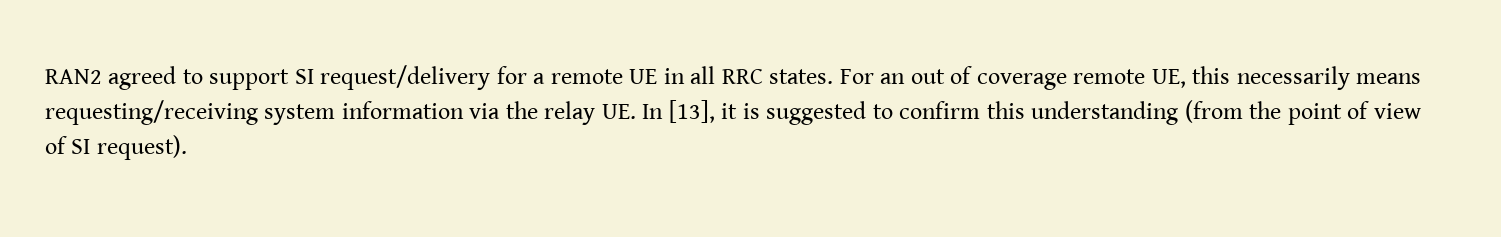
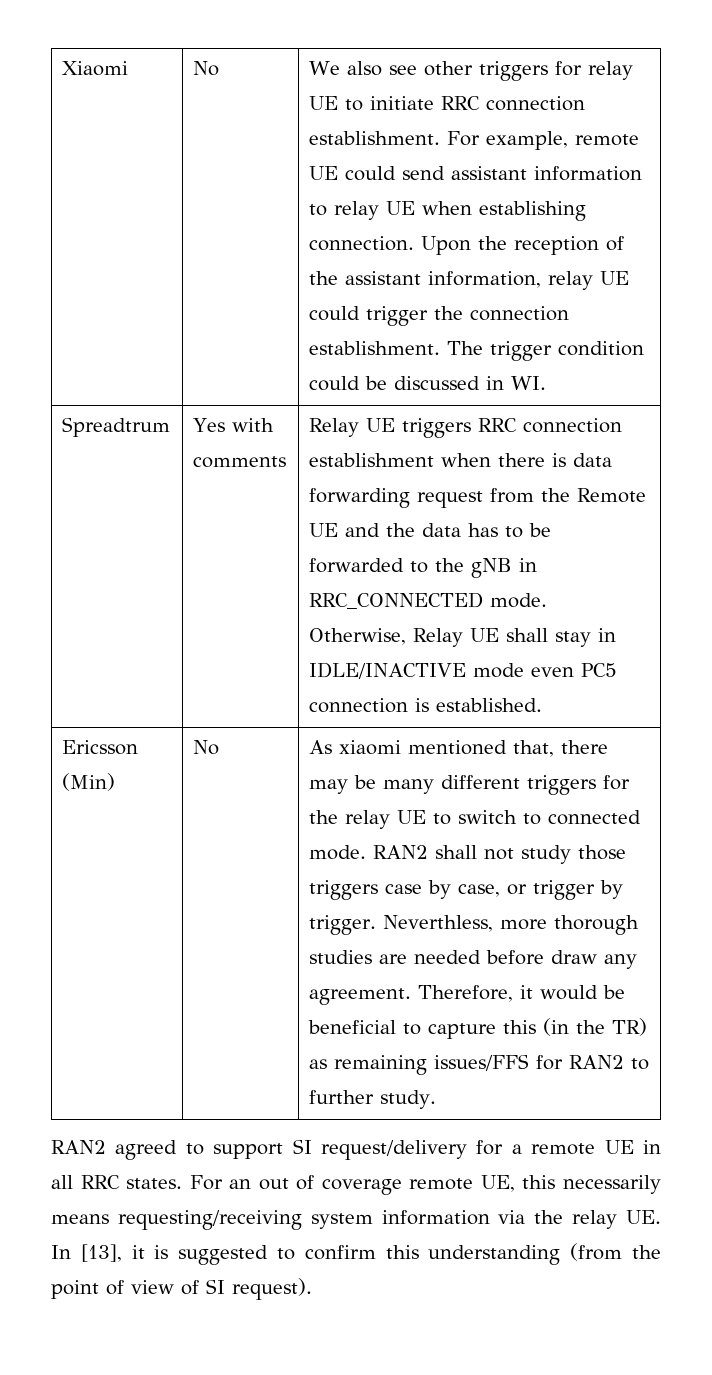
(45, 76) none -> [62,61,129,76] [193,61,220,76] [309,61,634,81] [309,96,586,111] [309,131,640,150] [309,166,643,181] [309,201,587,221] [309,236,625,255] [309,271,630,290] [309,306,570,326] [309,341,645,361] [309,376,547,391] [62,417,171,437] [193,418,275,432] [193,456,287,468] [309,418,623,438] [309,453,613,467] [309,488,647,508] [309,523,552,538] [309,558,538,578] [309,592,548,609] [309,628,617,647] [309,662,618,679] [309,698,543,713] [62,740,139,755] [62,773,116,791] [193,740,220,755] [309,740,609,757] [309,775,631,795] [309,810,642,829] [309,845,627,864] [309,880,624,900] [309,915,640,935] [309,950,638,969] [309,985,626,1005] [308,1018,648,1039] [309,1054,650,1075] [309,1090,437,1109] Xiaomi | No | We also see other triggers for relay UE to initiate RRC connection establishment. For example, remote UE could send assistant information to relay UE when establishing connection. Upon the reception of the assistant information, relay UE could trigger the connection establishment. The trigger condition could be discussed in WI. // Spreadtrum | Yes with comments | Relay UE triggers RRC connection establishment when there is data forwarding request from the Remote UE and the data has to be forwarded to the gNB in RRC_CONNECTED mode. Otherwise, Relay UE shall stay in IDLE/INACTIVE mode even PC5 connection is established. // Ericsson (Min) | No | As xiaomi mentioned that, there may be many different triggers for the relay UE to switch to connected mode. RAN2 shall not study those triggers case by case, or trigger by trigger. Neverthless, more thorough studies are needed before draw any agreement. Therefore, it would be beneficial to capture this (in the TR) as remaining issues/FFS for RAN2 to further study. //

